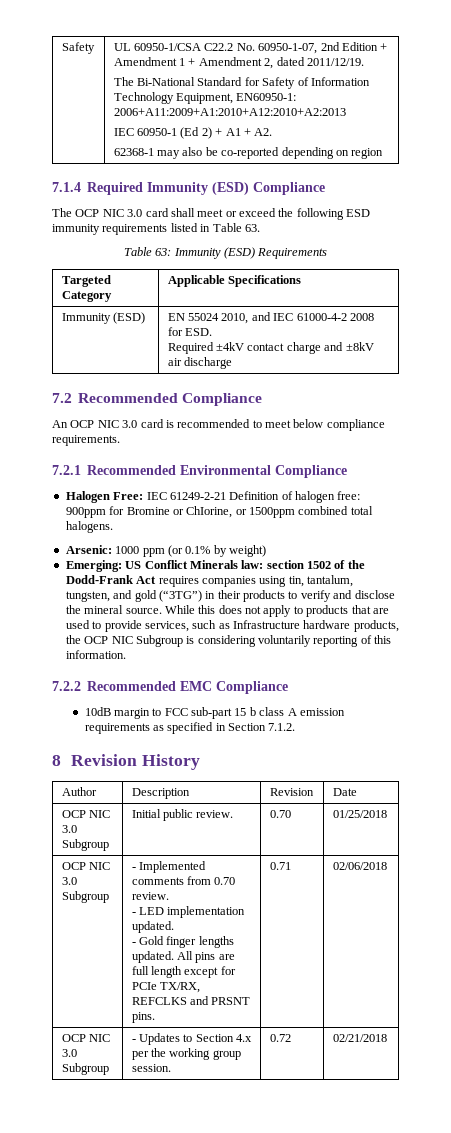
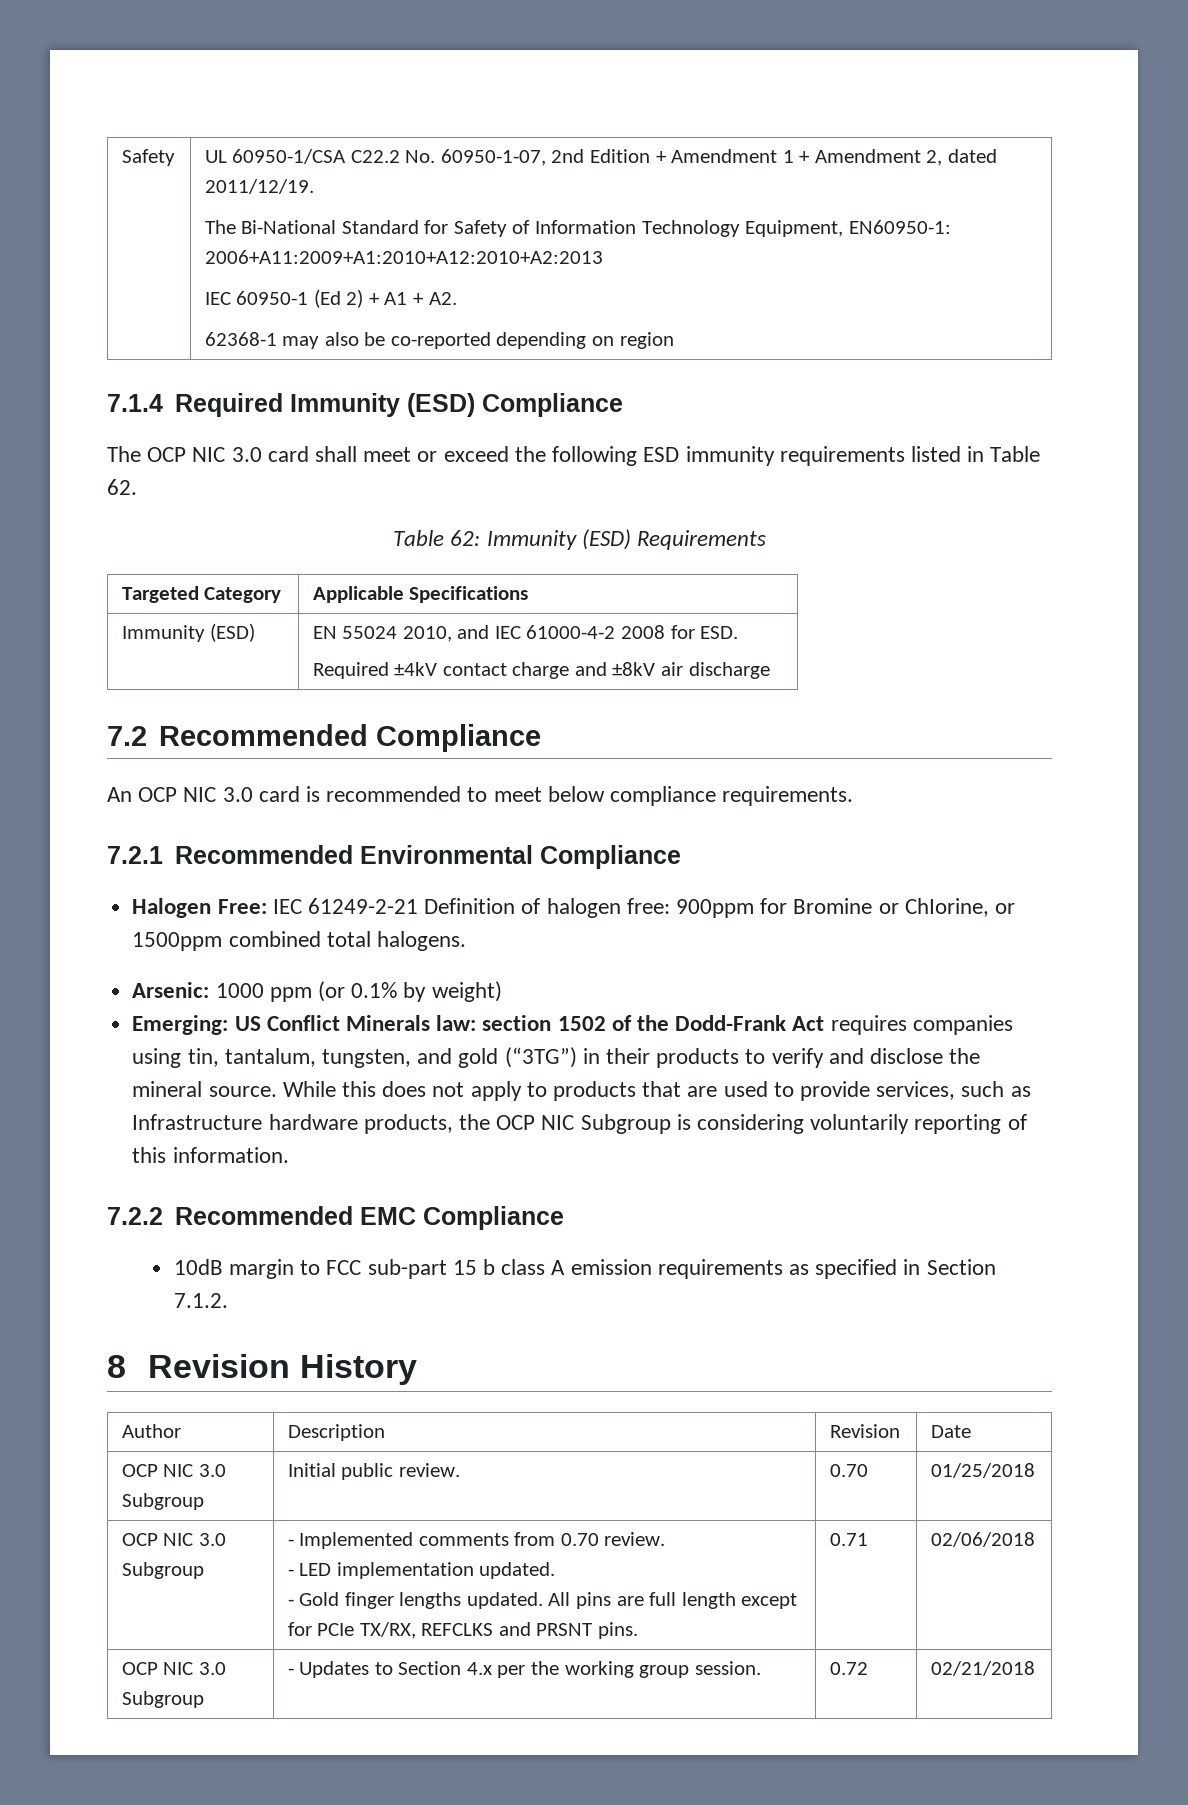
[244,224,260,232] [123,247,172,256] 63. // Table 63: -> [107,479,137,495] [393,530,481,546] 62. // Table 62:

